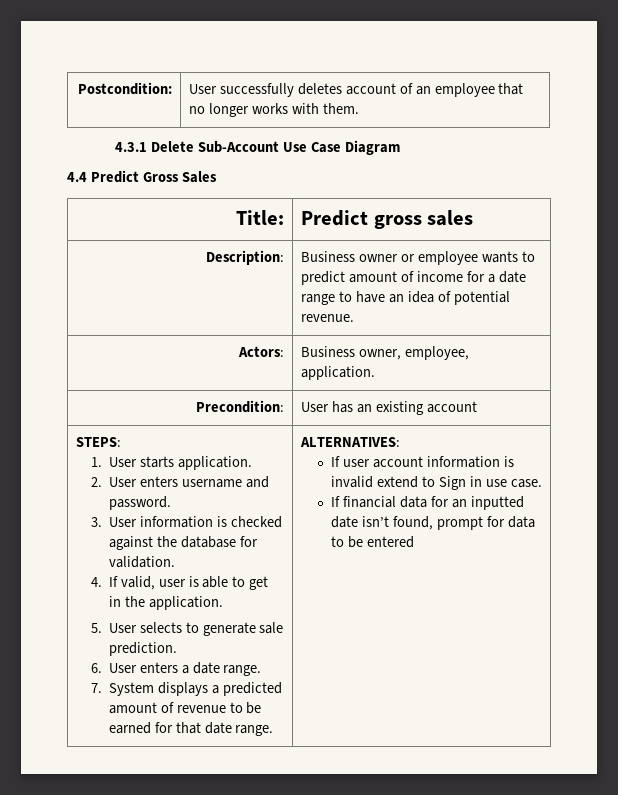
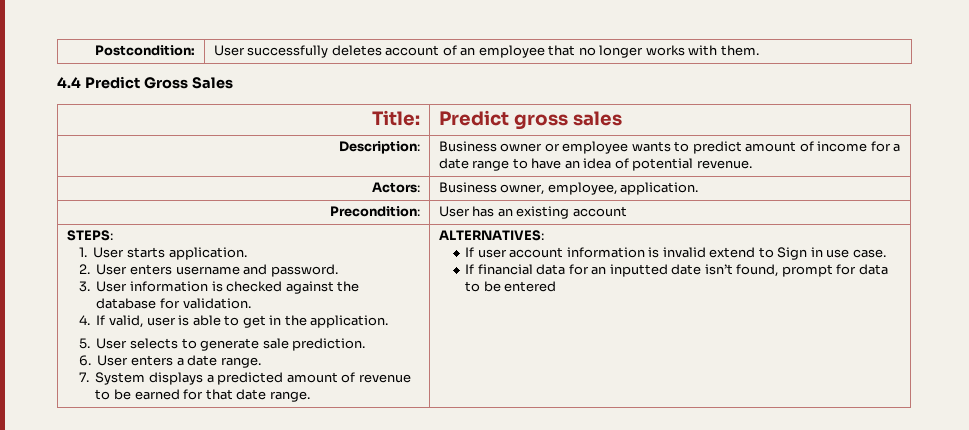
[115,140,400,155] // 4.3.1 Delete Sub-Account Use Case Diagram -> (759, 50) none

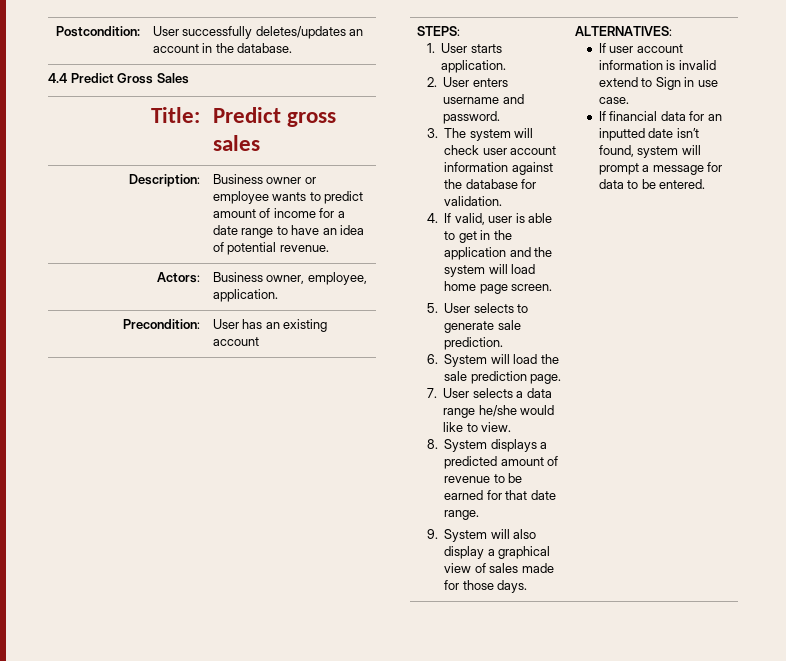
[331,45,759,58] deletes account of an employee that no longer works with them. -> [255,26,364,39] [152,43,293,53] deletes/updates an account in the database.
[96,281,283,292] User information is checked -> [444,128,534,141] [444,145,557,155] [444,162,509,172] The system will check user account information
[310,315,389,328] application. -> [444,247,553,260] [444,264,536,277] [444,281,553,294] application and the system will load home page screen.
[97,355,261,368] [78,372,89,382] User enters a date range. // 7. -> [444,354,559,367] [444,371,562,384] [426,388,552,398] [443,405,555,418] [443,422,512,432] [426,439,438,449] System will load the sale prediction page. // 7. User selects a data range he/she would like to view. // 8.
(310, 396) none -> [426,529,537,542] [444,546,551,559] [444,563,554,573] [444,580,528,593] // 9. System will also display a graphical view of sales made for those days.
[781,264,833,277] prompt -> [637,145,701,158] [598,163,704,175] system will prompt a message
[504,281,557,292] entered -> [659,179,706,189] entered.

